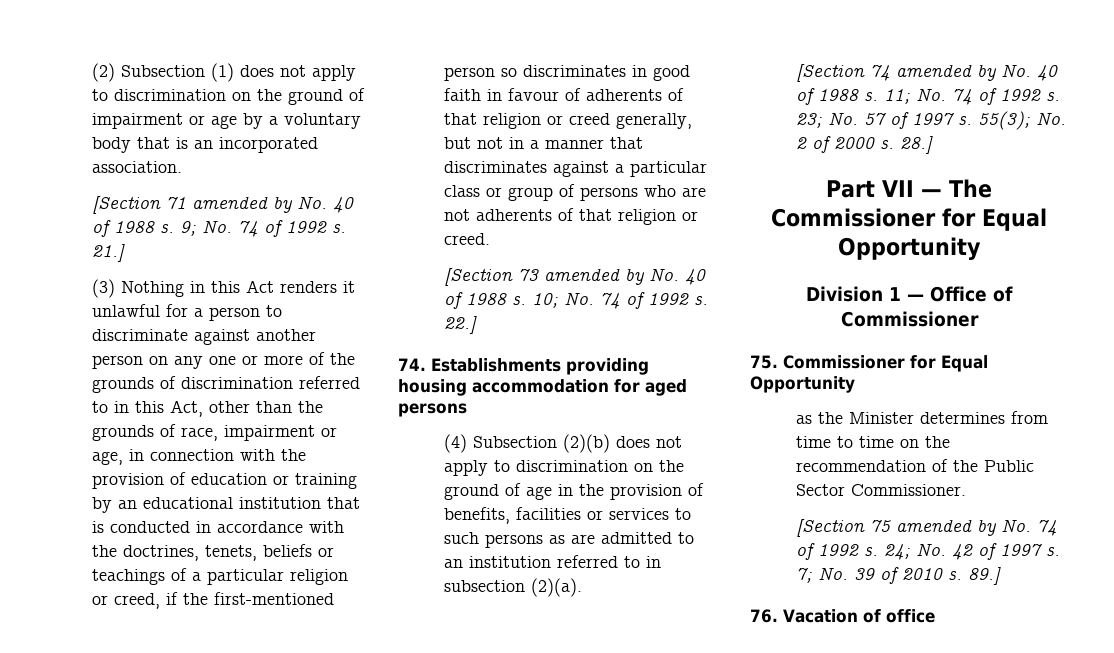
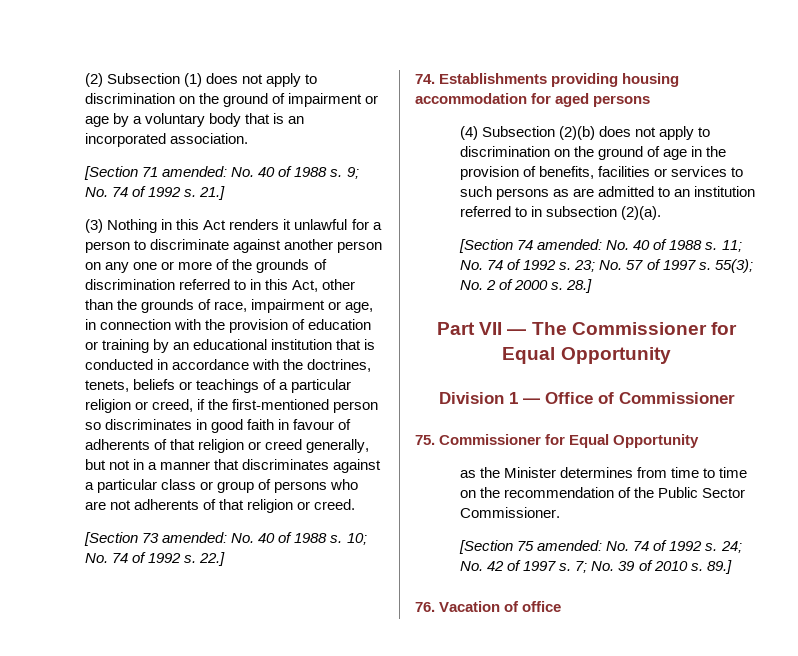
[191,196,292,213] amended by -> [162,166,228,177] amended:
[543,268,644,285] amended by -> [162,532,228,543] amended:
[895,64,996,81] amended by -> [537,239,603,250] amended:
[895,519,996,536] amended by -> [537,540,603,551] amended:

